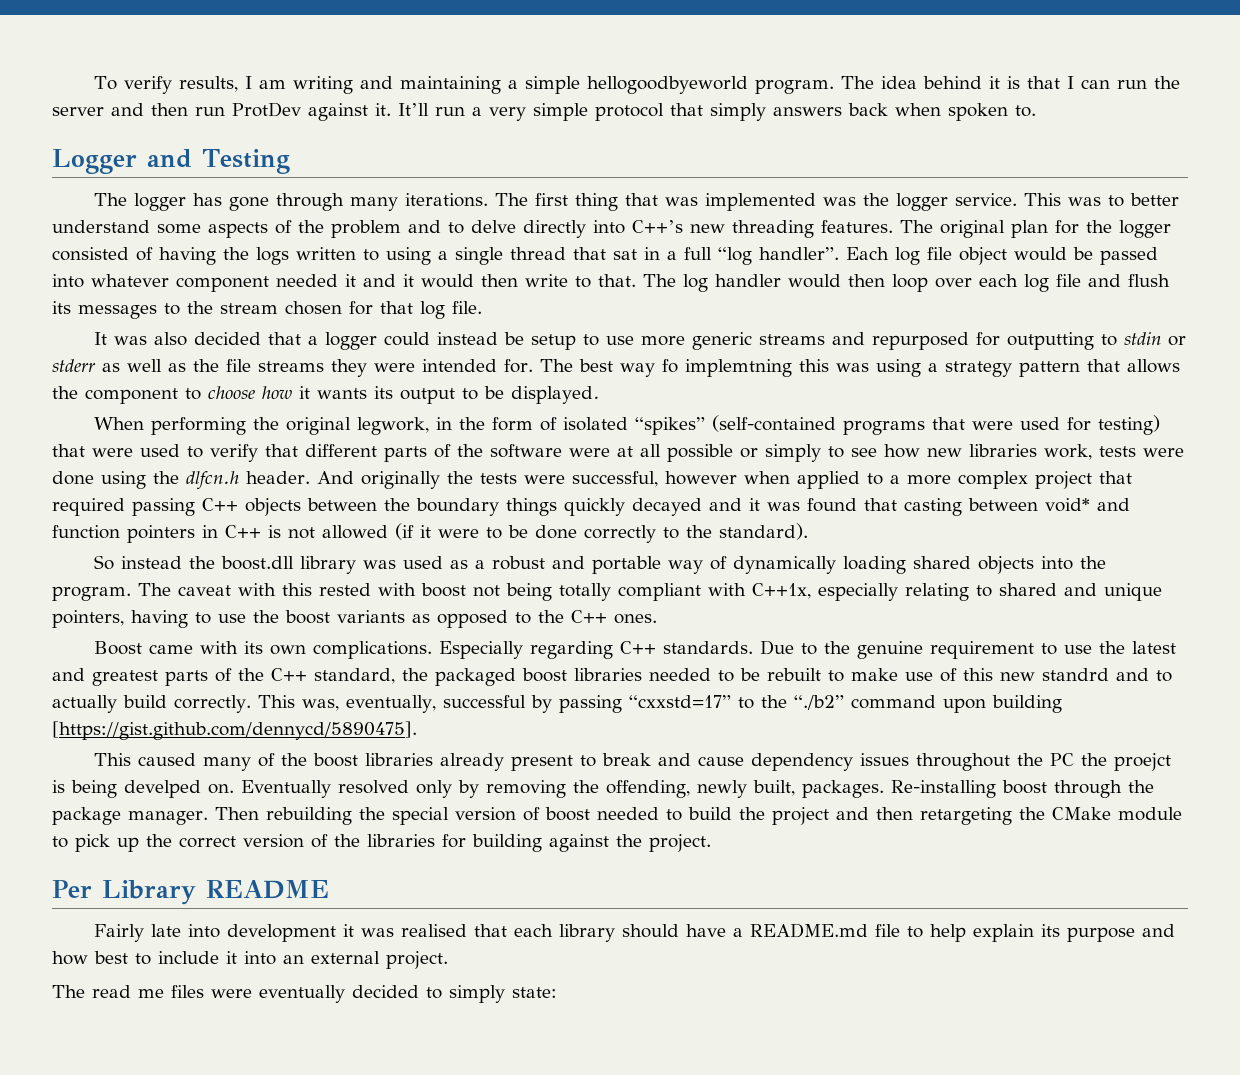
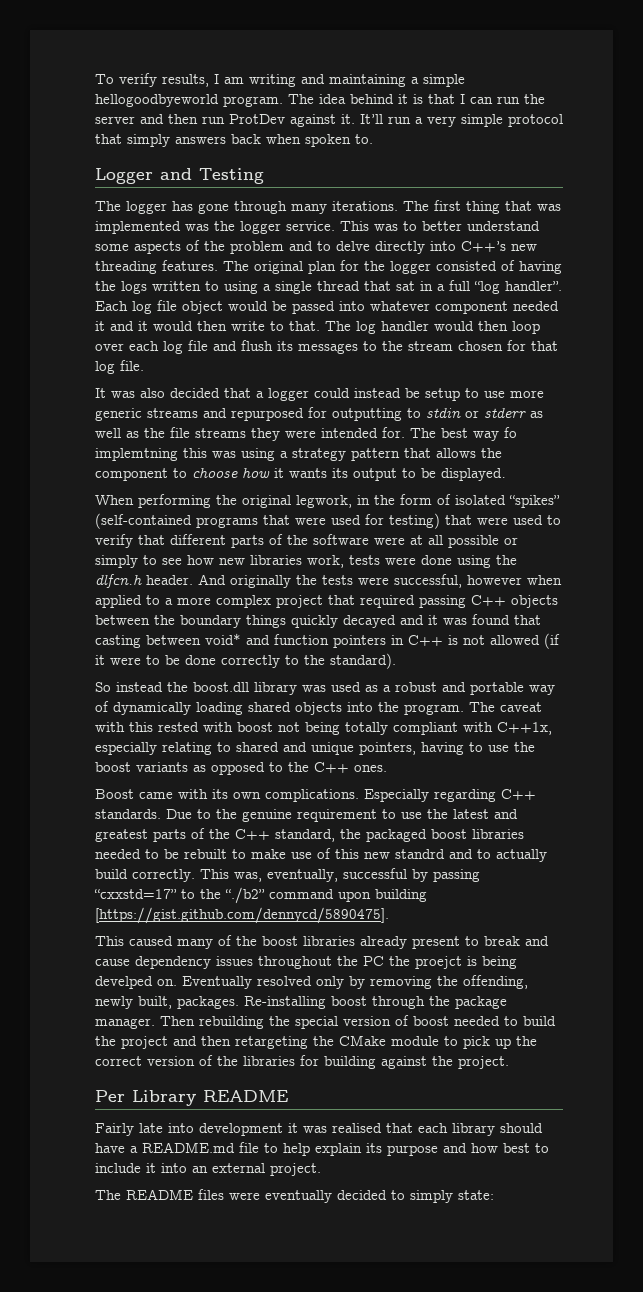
[92,985,164,998] read me -> [126,1189,193,1200] README

